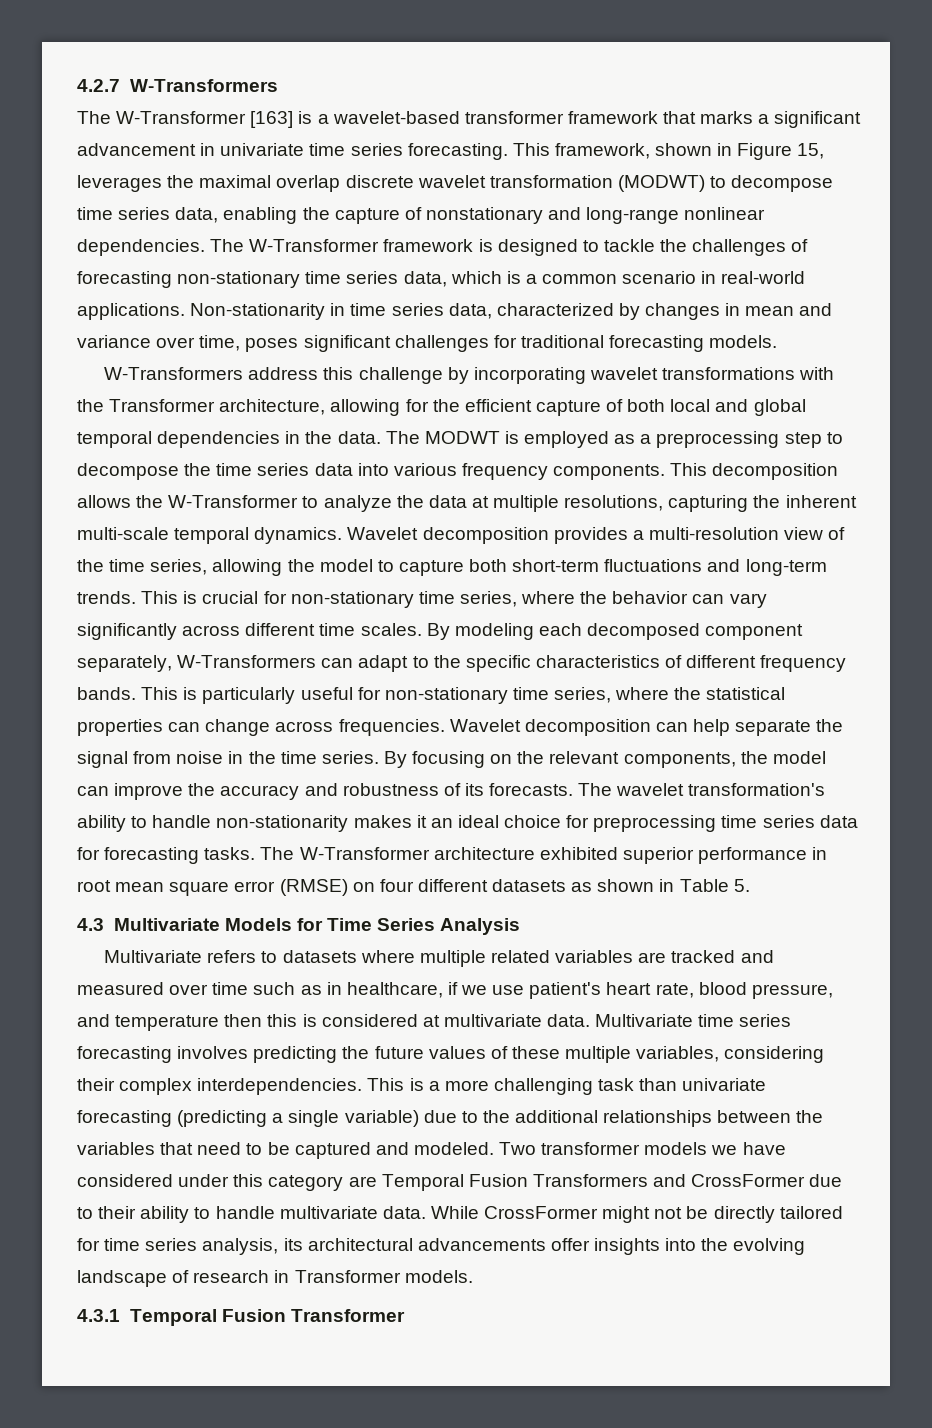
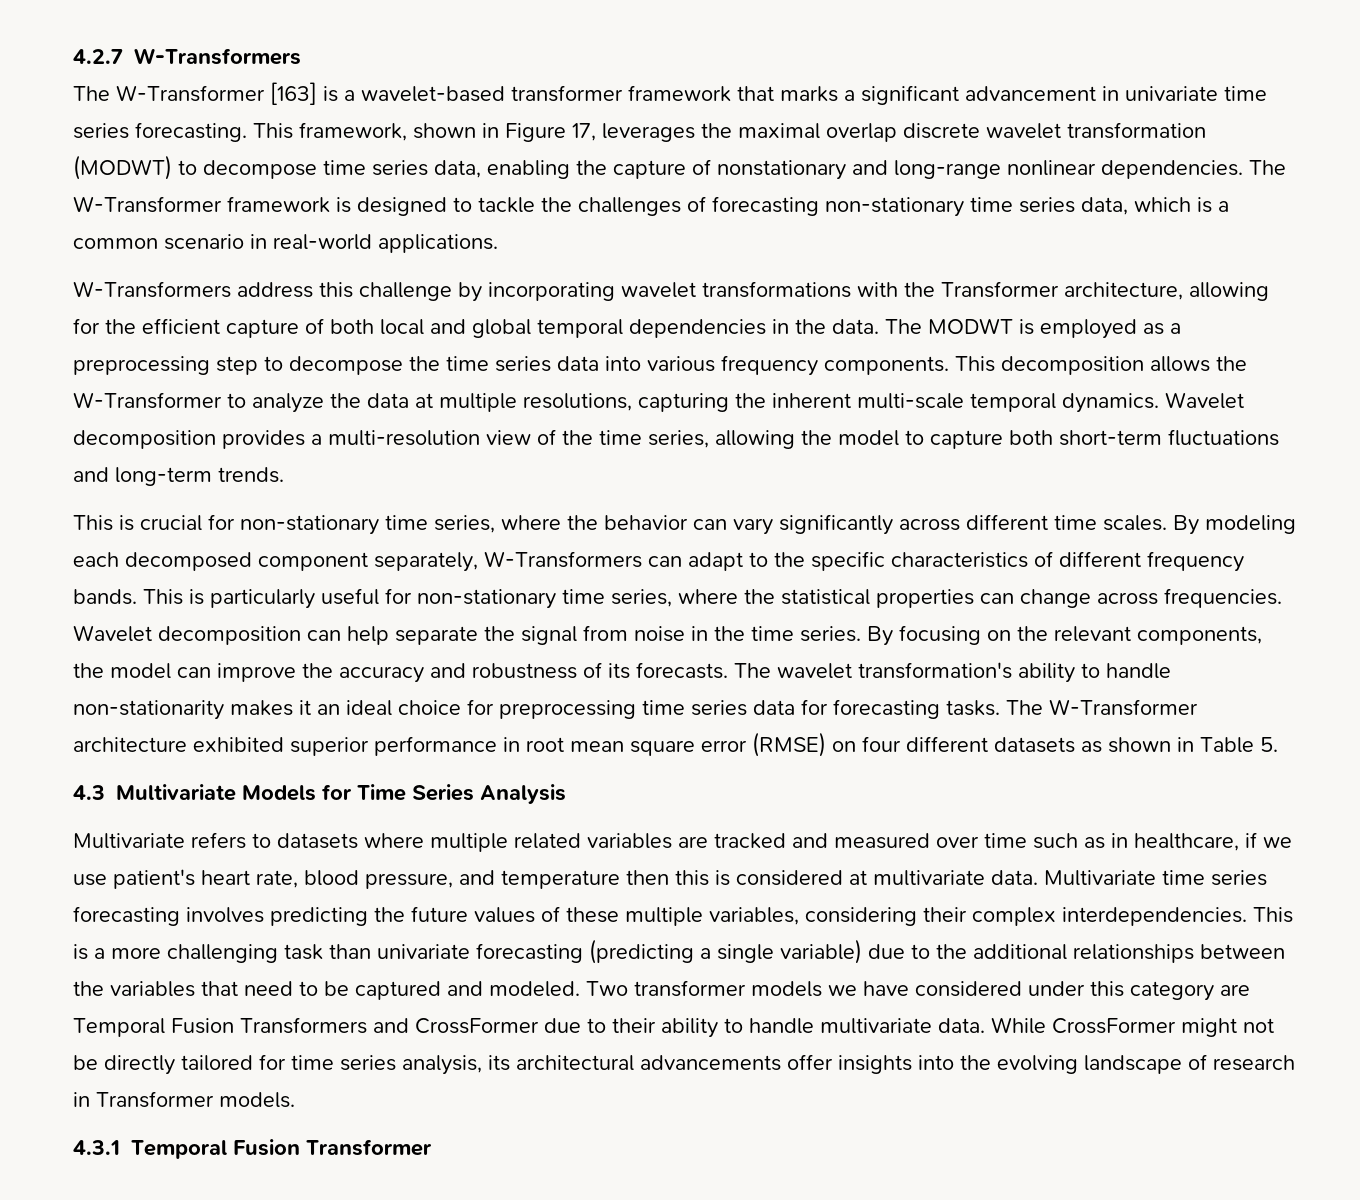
[797,143,825,159] 15, -> [572,123,596,141] 17,
[190,303,833,320] [77,335,778,352] Non-stationarity in time series data, characterized by changes in mean and variance over time, poses significant challenges for traditional forecasting models. -> (498, 243) none
(136, 597) none -> (284, 475) //

